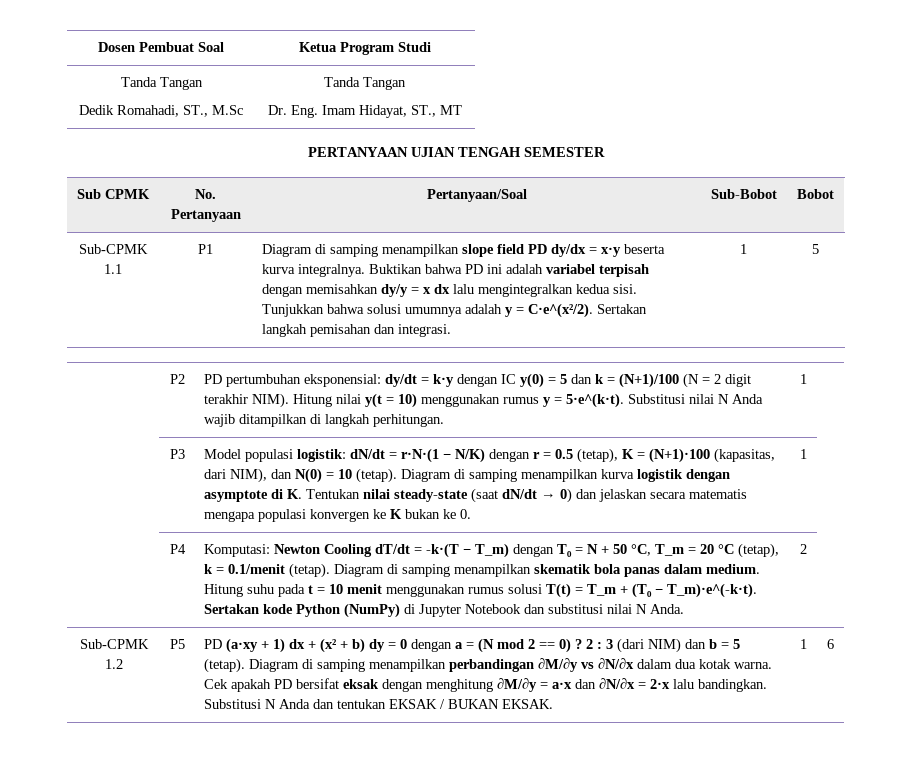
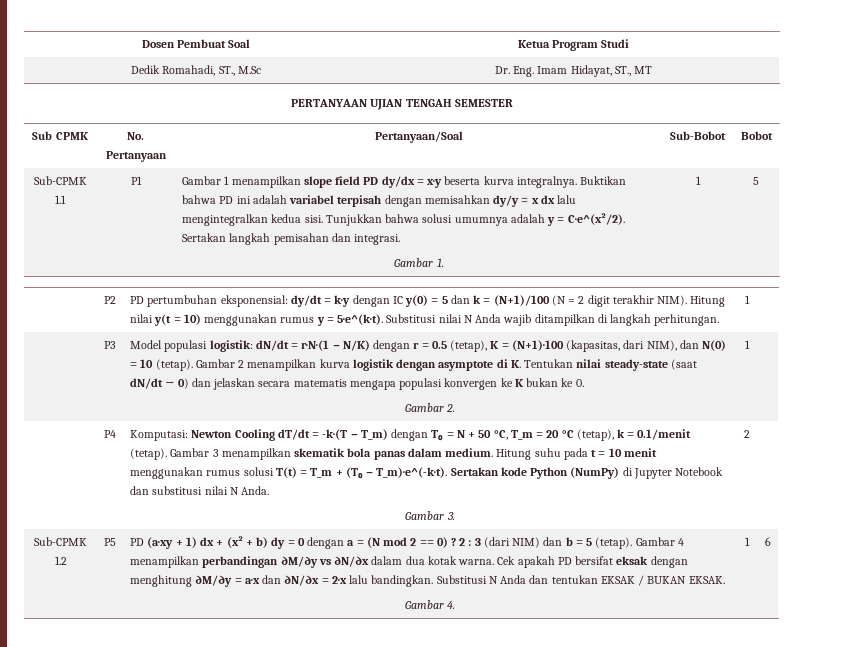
[120,77,203,90] Tanda Tangan // -> (630, 43) none
[324,77,406,90] Tanda Tangan // -> (261, 70) none
[261,244,378,257] Diagram di samping -> [182,176,230,185] Gambar 1
(451, 330) none -> [394,258,444,267] // Gambar 1.
[400,469,517,482] Diagram di samping -> [195,359,245,368] Gambar 2
(471, 514) none -> [404,403,456,412] // Gambar 2.
[333,564,450,577] Diagram di samping -> [170,448,219,457] Gambar 3
(684, 609) none -> [405,511,455,520] // Gambar 3.
[248,659,365,672] Diagram di samping -> [635,537,684,546] Gambar 4
(553, 704) none -> [404,600,456,609] // Gambar 4.

